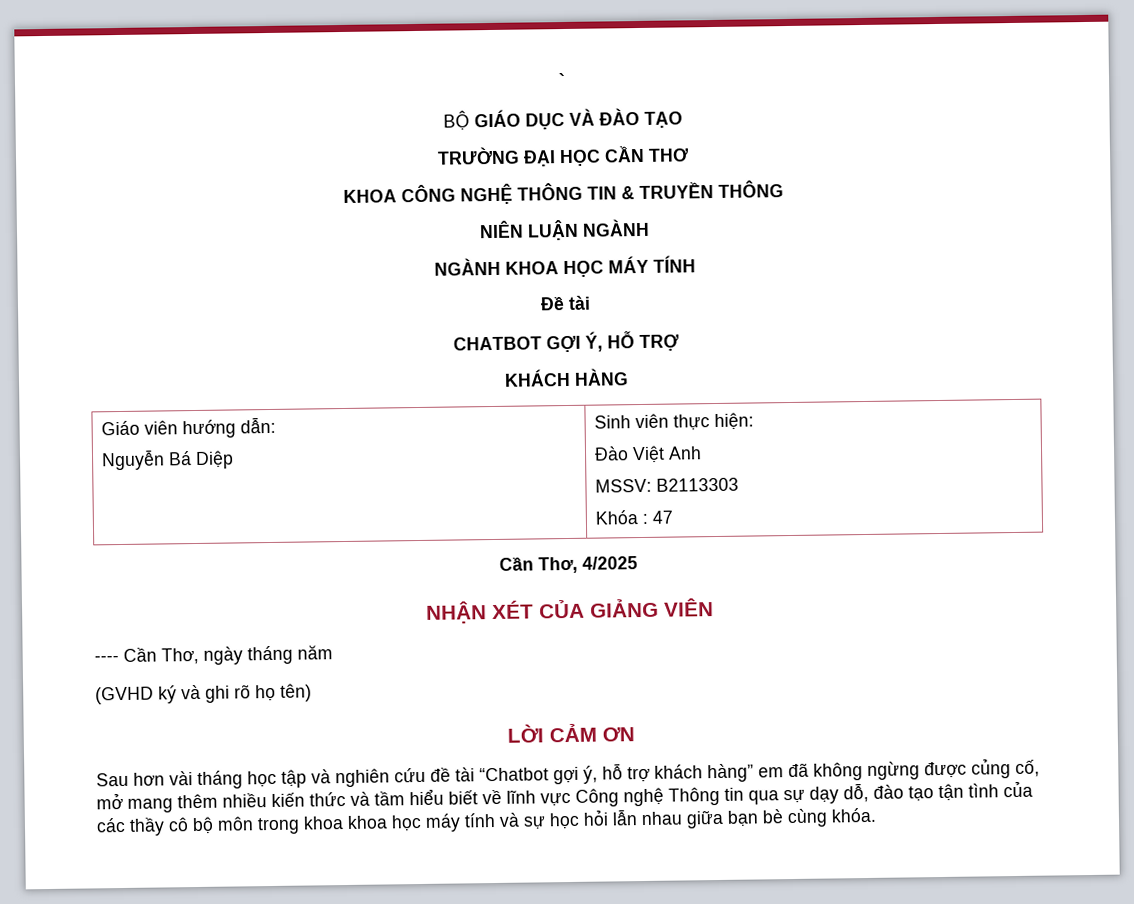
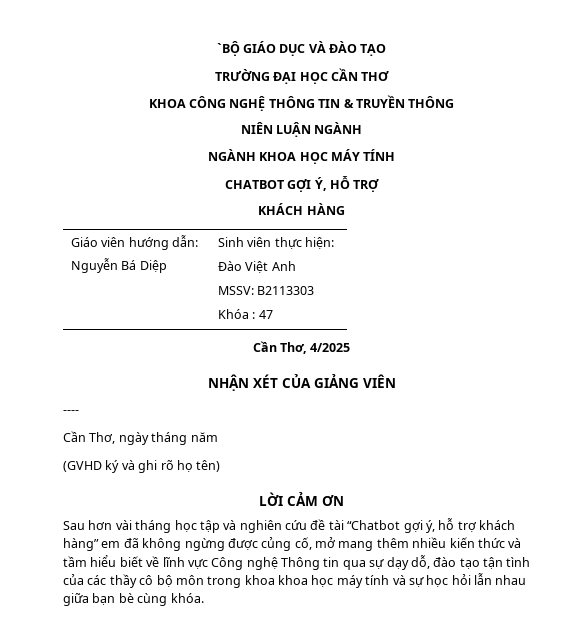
[558,72,566,88] [442,110,470,131] ` // BỘ -> [216,41,240,56] `BỘ
[539,295,591,311] // Đề tài -> (396, 155) none
(119, 659) none -> (79, 412) //

